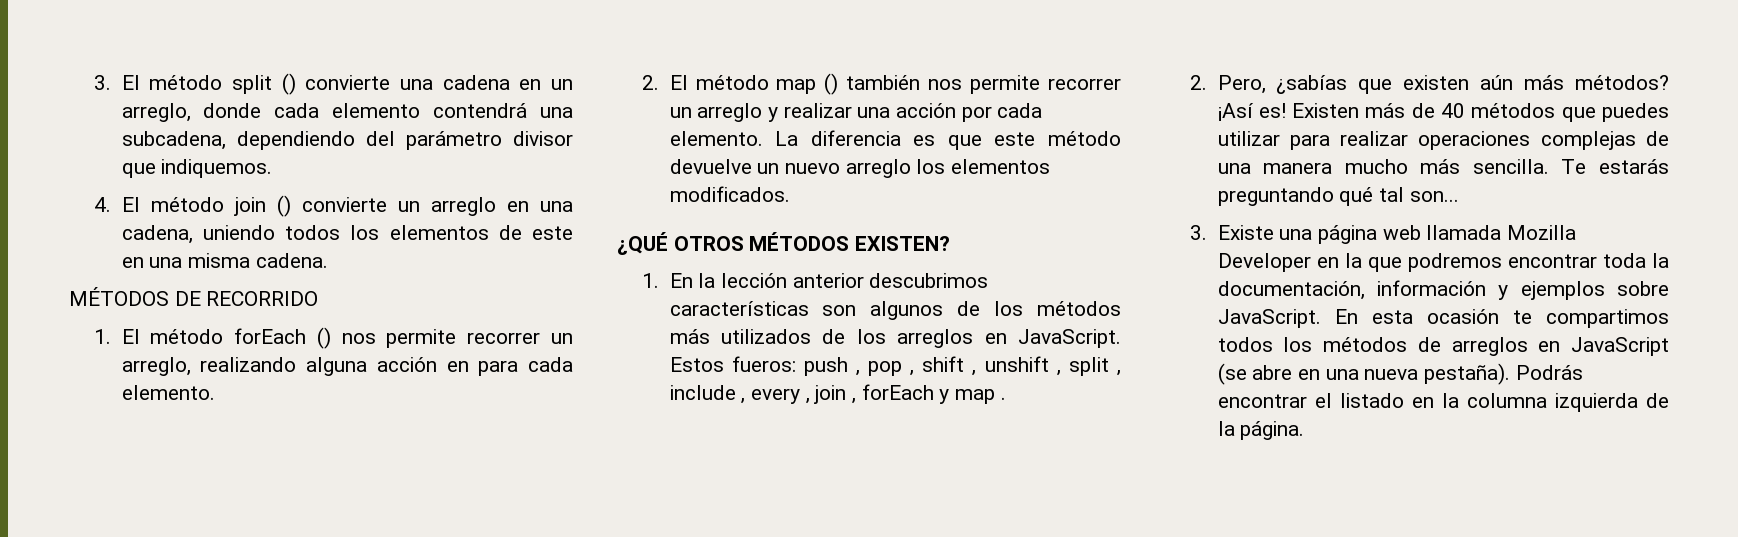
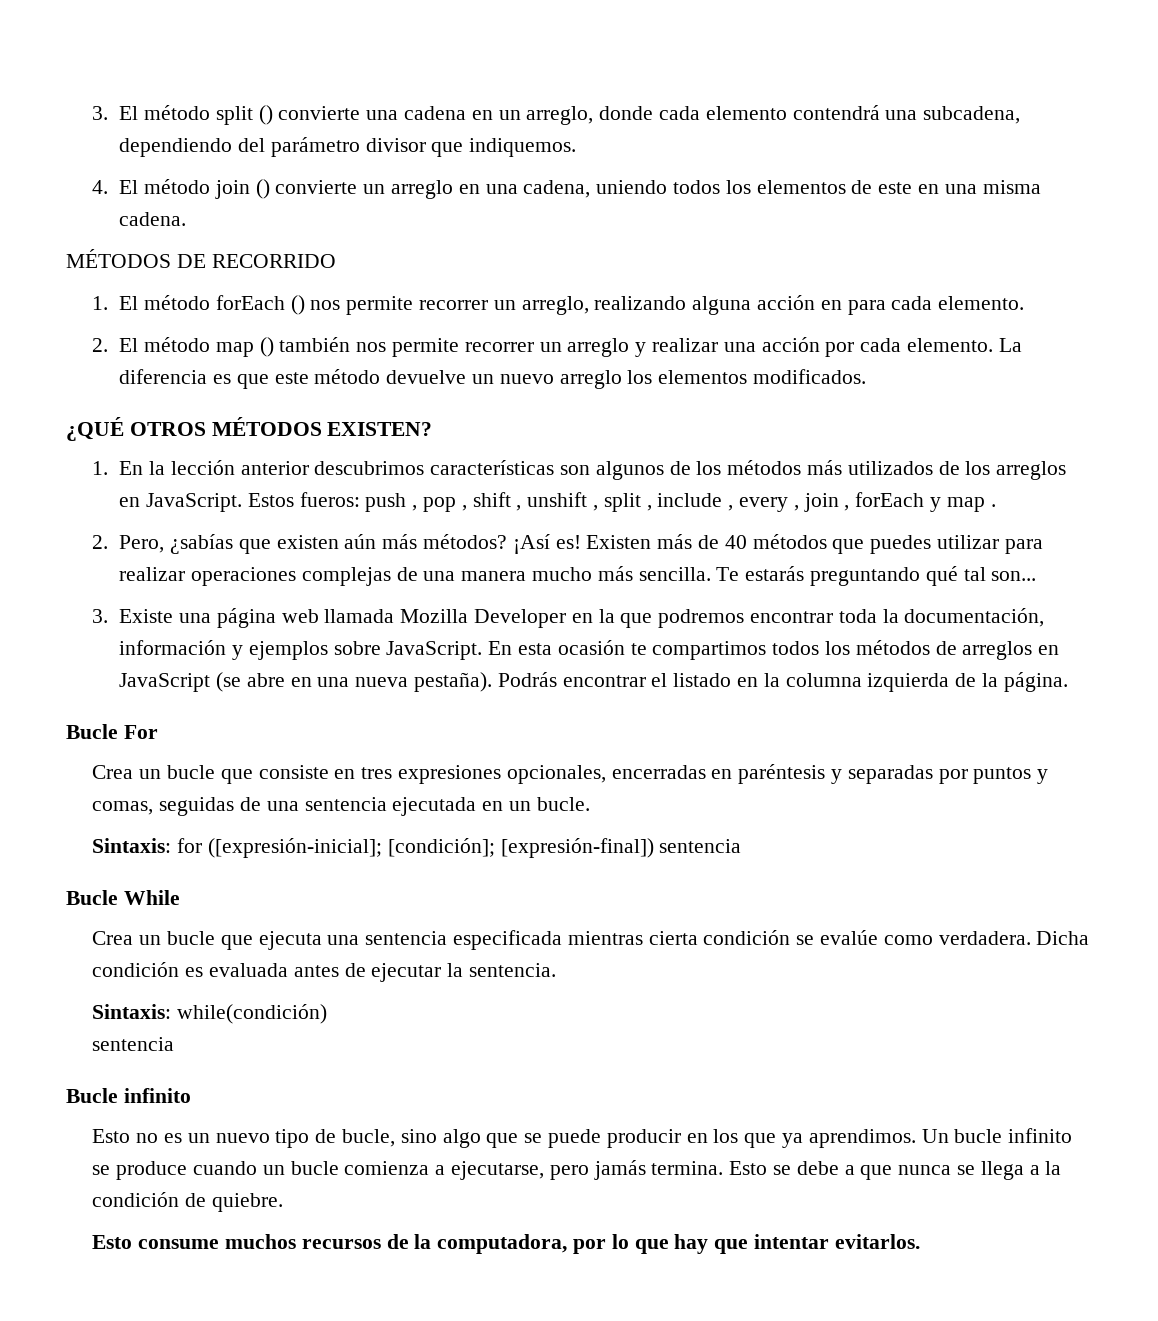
(1305, 430) none -> [66,724,158,739] [92,764,1049,784] [92,797,590,816] [92,838,742,858] [66,890,180,905] [92,930,1090,950] [92,962,556,982] [92,1004,328,1024] [92,1037,175,1051] [66,1088,191,1103] [92,1128,1073,1148] [92,1160,1062,1180] [92,1192,283,1212] [92,1234,920,1254] // Bucle For // Crea un bucle que consiste en tres expresiones opcionales, encerradas en paréntesis y separadas por puntos y comas, seguidas de una sentencia ejecutada en un bucle. // Sintaxis: for ([expresión-inicial]; [condición]; [expresión-final]) sentencia // Bucle While // Crea un bucle que ejecuta una sentencia especificada mientras cierta condición se evalúe como verdadera. Dicha condición es evaluada antes de ejecutar la sentencia. // Sintaxis: while(condición) // sentencia // Bucle infinito // Esto no es un nuevo tipo de bucle, sino algo que se puede producir en los que ya aprendimos. Un bucle infinito se produce cuando un bucle comienza a ejecutarse, pero jamás termina. Esto se debe a que nunca se llega a la condición de quiebre. // Esto consume muchos recursos de la computadora, por lo que hay que intentar evitarlos.

